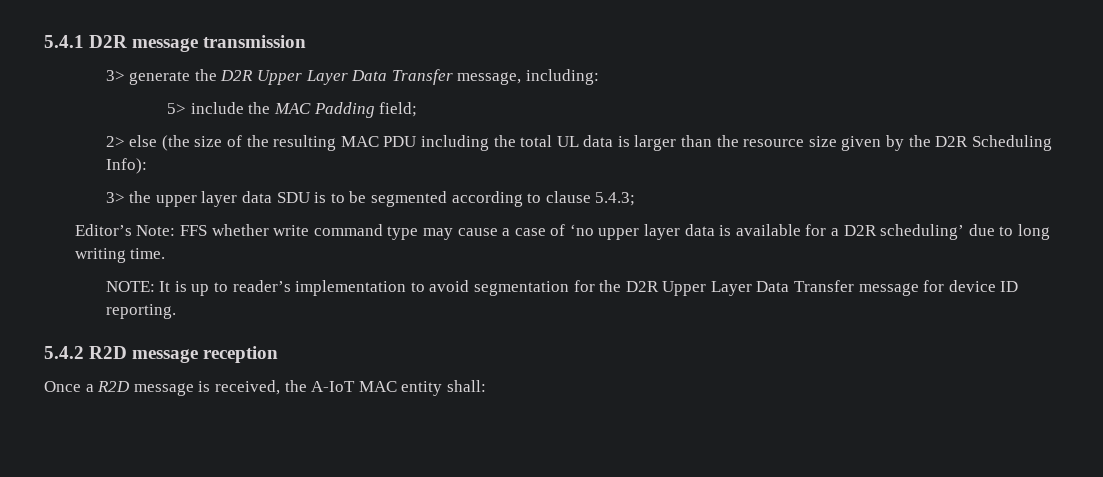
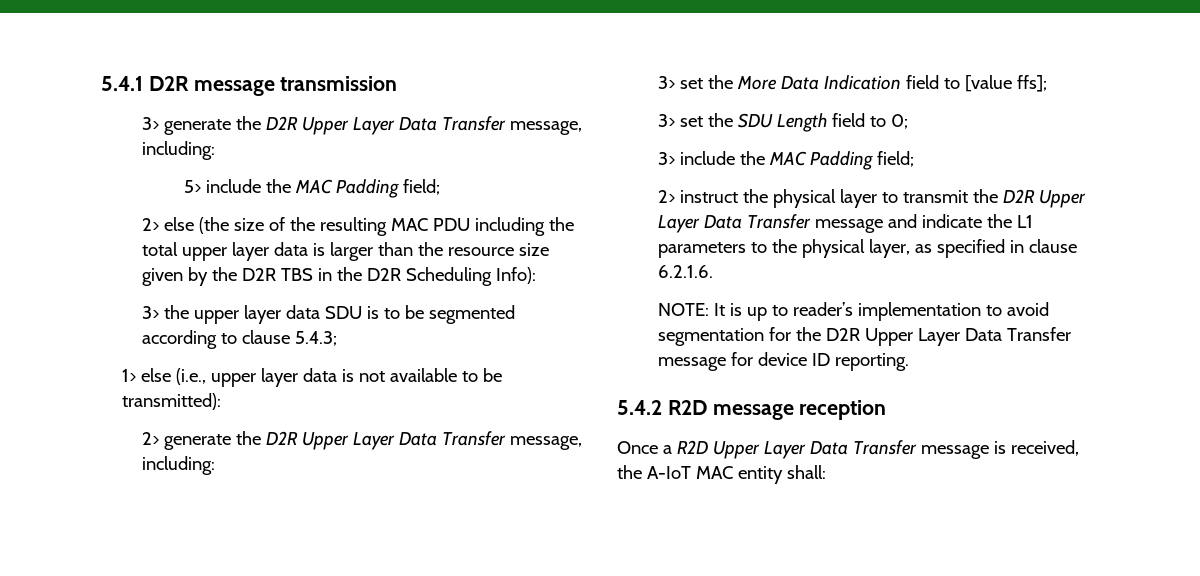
[556,136,579,147] UL -> [182,242,270,261] upper layer
(969, 141) none -> [281,267,402,281] TBS in the D2R
[74,224,1050,240] [74,248,166,263] Editor’s Note: FFS whether write command type may cause a case of ‘no upper layer data is available for a D2R scheduling’ due to long writing time. -> [121,368,502,387] [121,393,221,410] [142,431,583,450] [142,456,216,475] [658,75,1048,92] [658,113,909,132] [658,151,915,170] [658,189,1087,208] [658,214,1034,233] [658,239,1078,258] [658,265,714,278] 1> else (i.e., upper layer data is not available to be transmitted): // 2> generate the D2R Upper Layer Data Transfer message, including: // 3> set the More Data Indication field to [value ffs]; // 3> set the SDU Length field to 0; // 3> include the MAC Padding field; // 2> instruct the physical layer to transmit the D2R Upper Layer Data Transfer message and indicate the L1 parameters to the physical layer, as specified in clause 6.2.1.6.
(131, 386) none -> [712,440,917,459] Upper Layer Data Transfer

